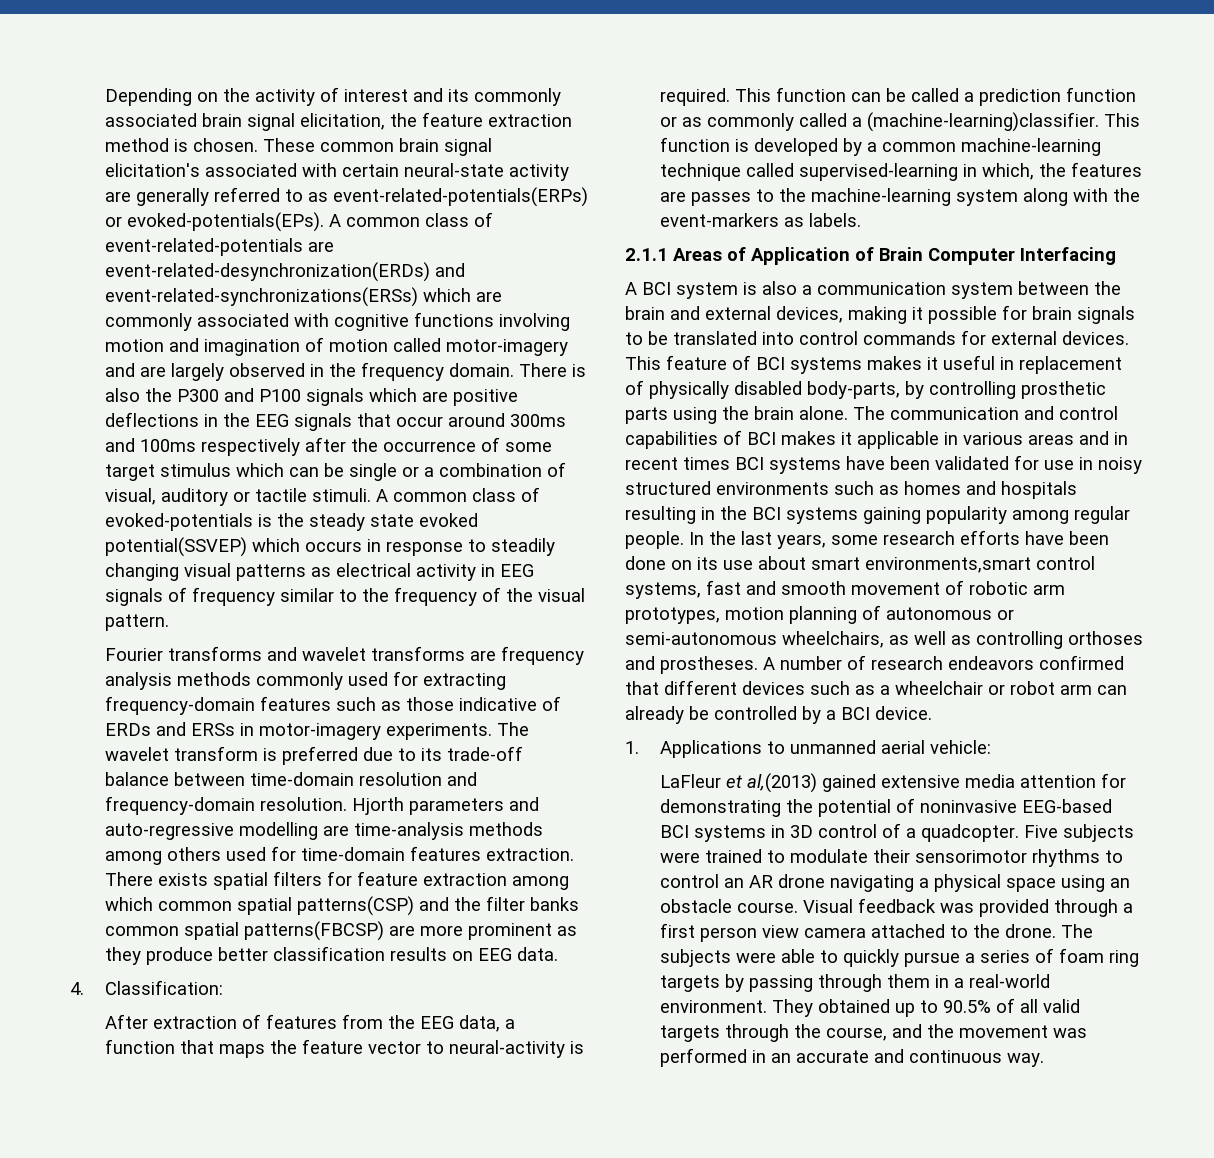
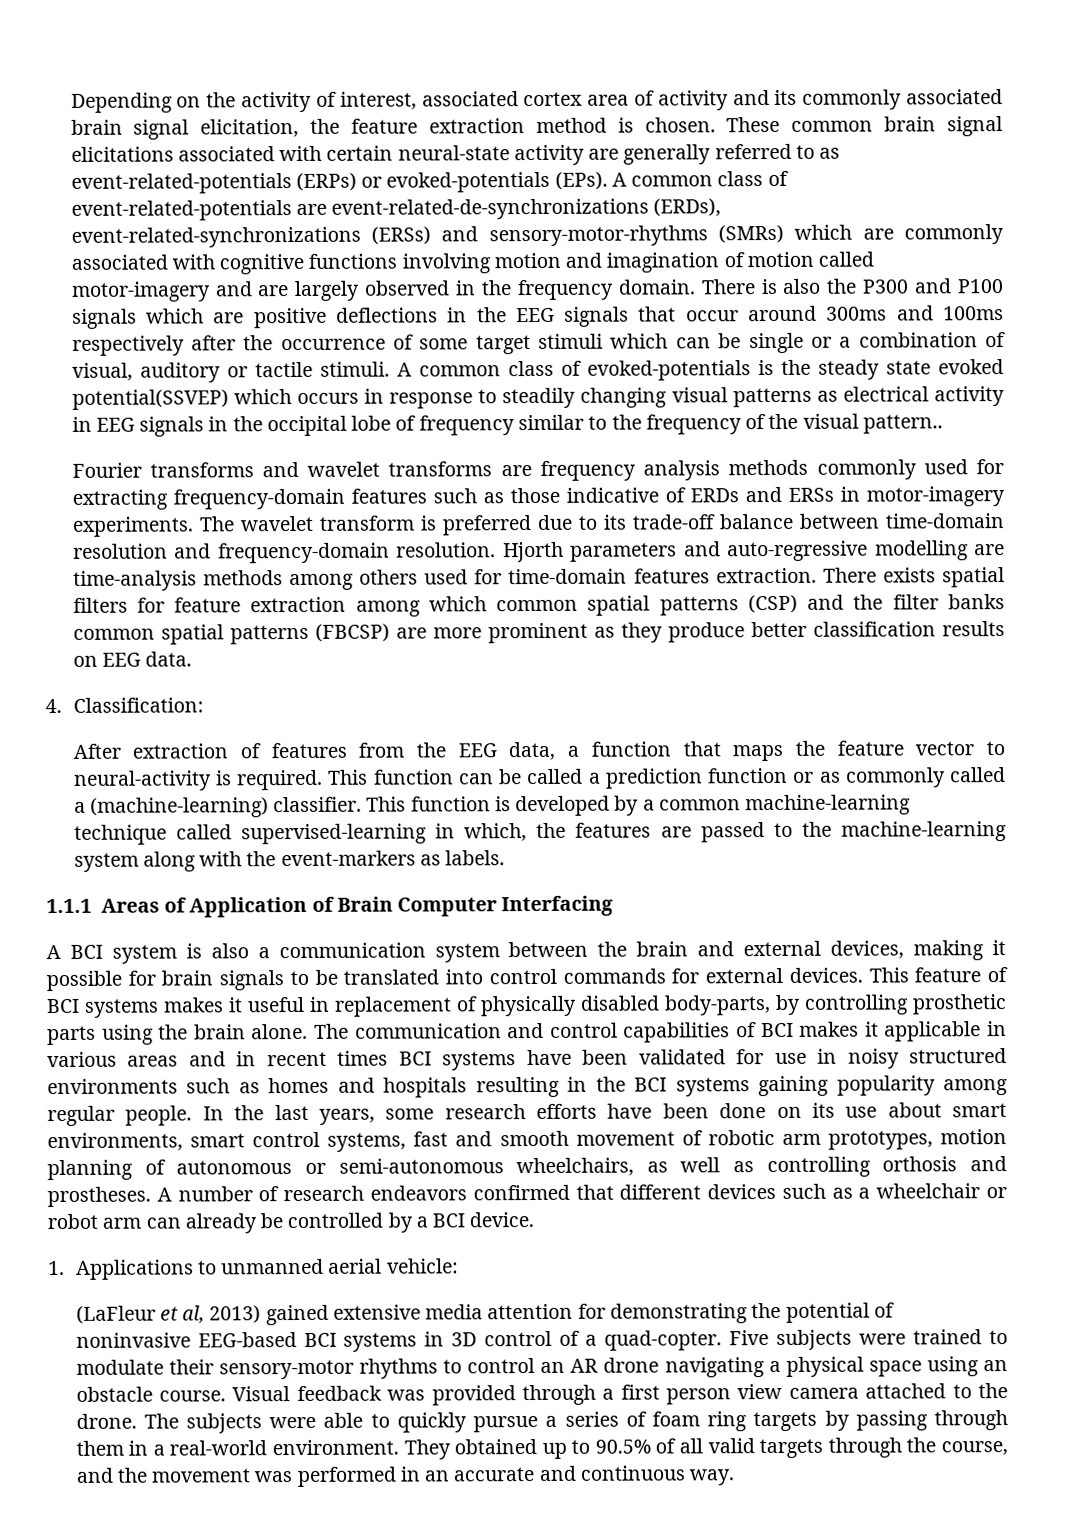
[344,89,409,102] interest -> [339,90,729,111] interest, associated cortex area of activity
[105,163,201,177] elicitation's -> [70,146,174,162] elicitations
[333,187,589,207] [105,212,325,232] event-related-potentials(ERPs) or evoked-potentials(EPs). -> [70,171,608,194] event-related-potentials (ERPs) or evoked-potentials (EPs).
[105,262,466,282] [105,287,419,307] event-related-desynchronization(ERDs) and event-related-synchronizations(ERSs) -> [331,198,722,220] [70,224,784,248] event-related-de-synchronizations (ERDs), event-related-synchronizations (ERSs) and sensory-motor-rhythms (SMRs)
[160,463,232,477] stimulus -> [538,333,604,349] stimuli
(164, 597) none -> [208,415,392,437] in the occipital lobe
[105,614,170,631] pattern. -> [862,414,943,434] pattern..
[297,896,415,916] patterns(CSP) -> [659,594,798,616] patterns (CSP)
[244,921,385,941] patterns(FBCSP) -> [229,623,390,645] patterns (FBCSP)
[867,112,1100,132] (machine-learning)classifier. -> [89,796,363,818] (machine-learning) classifier.
[691,192,752,206] passes -> [700,822,765,843] passed
[625,248,668,261] 2.1.1 -> [46,898,92,914] 1.1.1
[865,557,1031,573] environments,smart -> [47,1132,246,1152] environments, smart
[1068,631,1143,645] orthoses -> [882,1156,958,1172] orthosis
[660,773,818,793] LaFleur et al,(2013) -> [75,1305,262,1324] (LaFleur et al, 2013)
[921,824,1020,842] quadcopter. -> [604,1330,723,1351] quad-copter.
[915,850,1028,863] sensorimotor -> [218,1359,354,1380] sensory-motor

